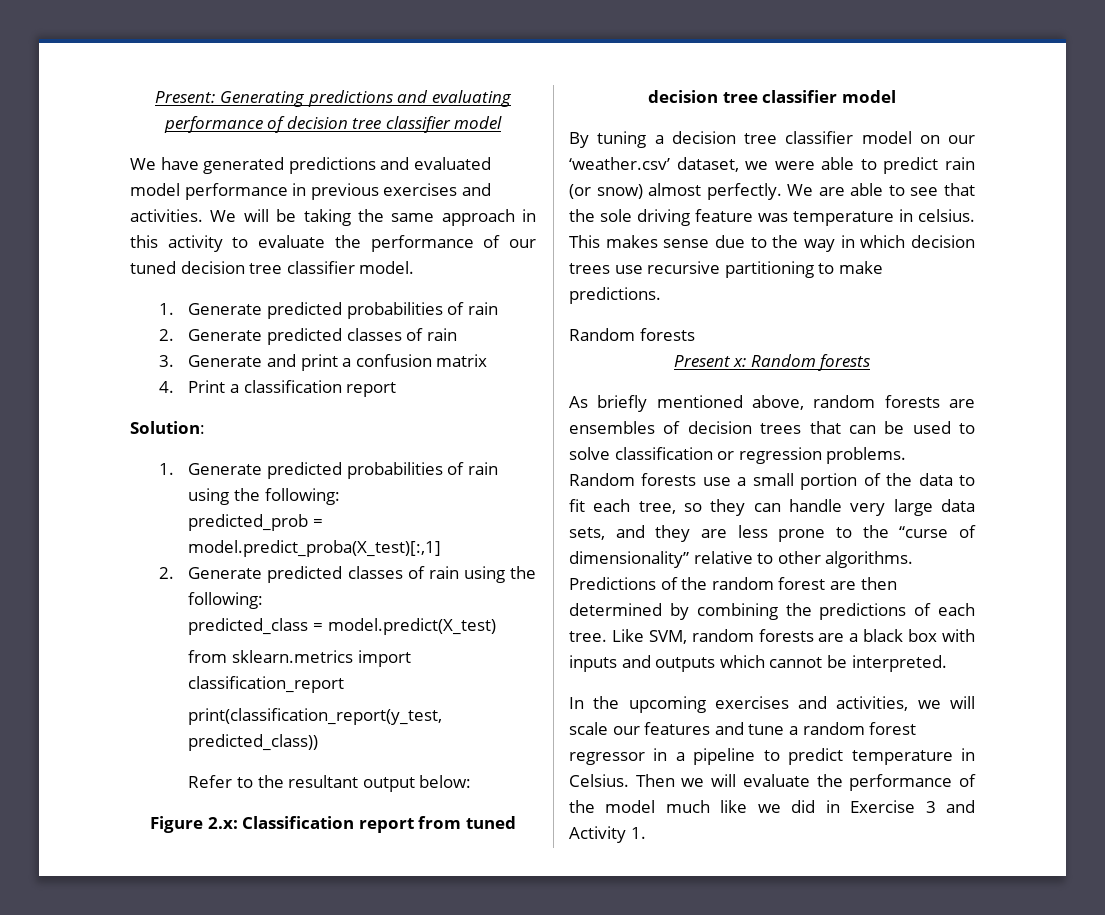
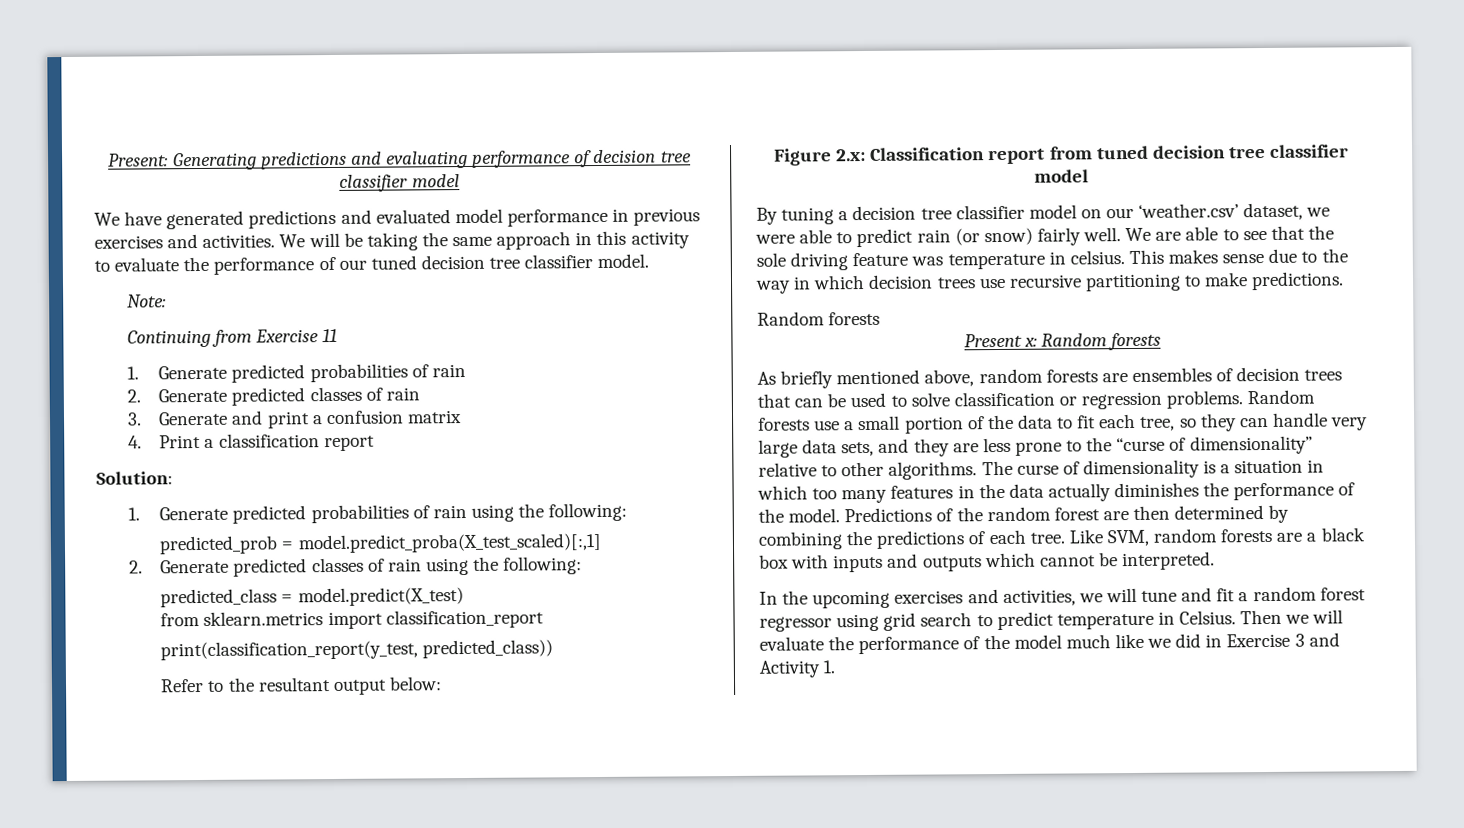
(415, 267) none -> [126,294,166,308] [126,328,338,348] // Note: // Continuing from Exercise 11
[188,540,442,557] model.predict_proba(X_test)[:,1] -> [297,532,602,554] model.predict_proba(X_test_scaled)[:,1]
[648,183,782,200] almost perfectly. -> [1036,227,1122,246] fairly well.
(914, 559) none -> [981,459,1325,479] [757,482,1356,504] [758,508,841,523] The curse of dimensionality is a situation in which too many features in the data actually diminishes the performance of the model.
[569,722,785,735] scale our features and tune -> [1141,587,1236,602] tune and fit
[653,748,756,765] in a pipeline -> [836,612,973,632] using grid search

